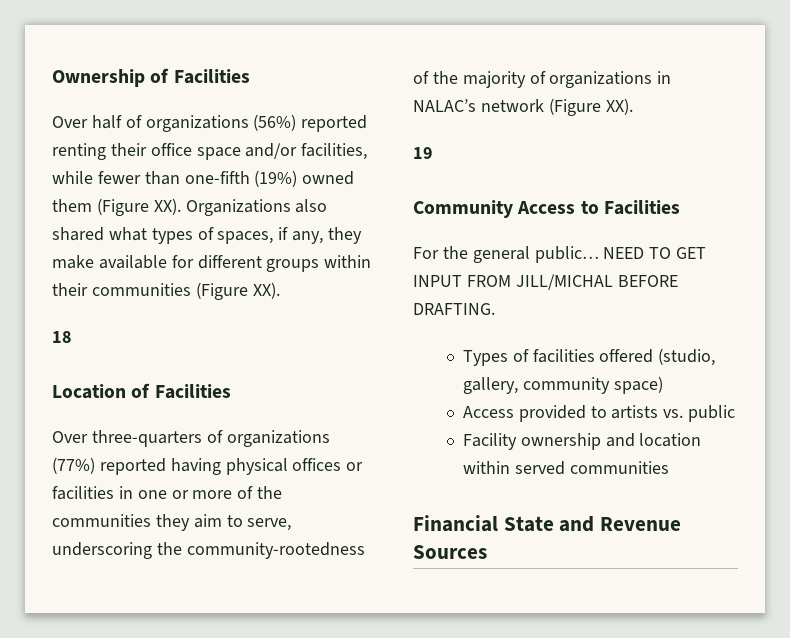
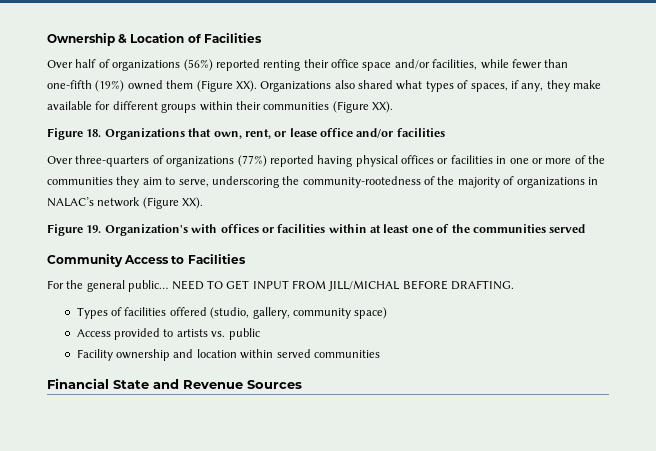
(145, 78) none -> [118,33,185,43] & Location
[52,331,72,343] [52,383,231,399] 18 // Location of Facilities -> [47,128,445,140] Figure 18. Organizations that own, rent, or lease office and/or facilities
[413,147,433,159] 19 -> [47,224,586,236] Figure 19. Organization's with offices or facilities within at least one of the communities served

